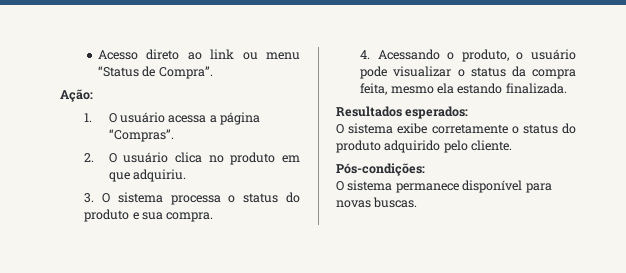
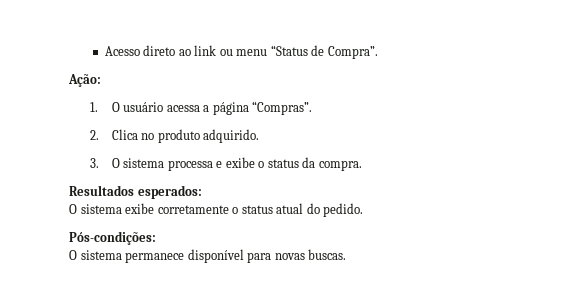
[108,152,300,165] [108,169,187,182] [84,192,300,205] [84,209,214,222] [360,49,576,62] [360,66,576,79] [360,83,567,95] O usuário clica no produto em que adquiriu. // 3. O sistema processa o status do produto e sua compra. // 4. Acessando o produto, o usuário pode visualizar o status da compra feita, mesmo ela estando finalizada. -> [111,129,260,143] [90,157,362,171] Clica no produto adquirido. // 3. O sistema processa e exibe o status da compra.
[562,123,576,134] [336,140,513,153] do produto adquirido pelo cliente. -> [276,203,364,217] atual do pedido.

